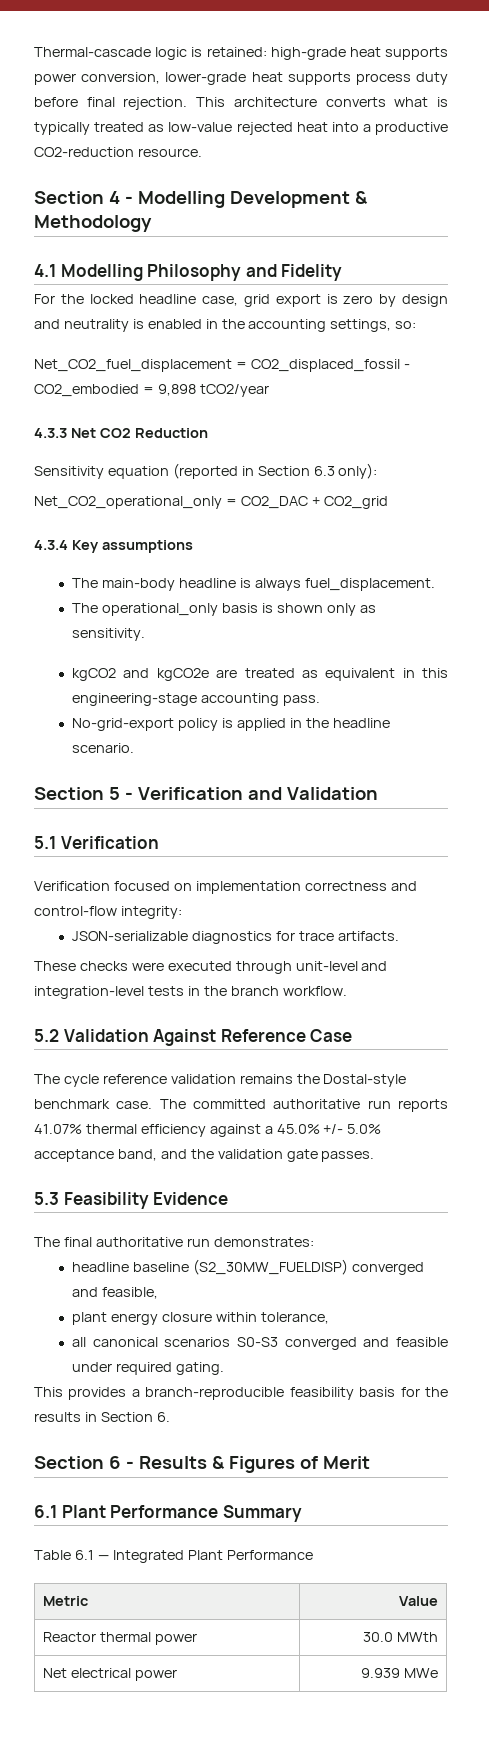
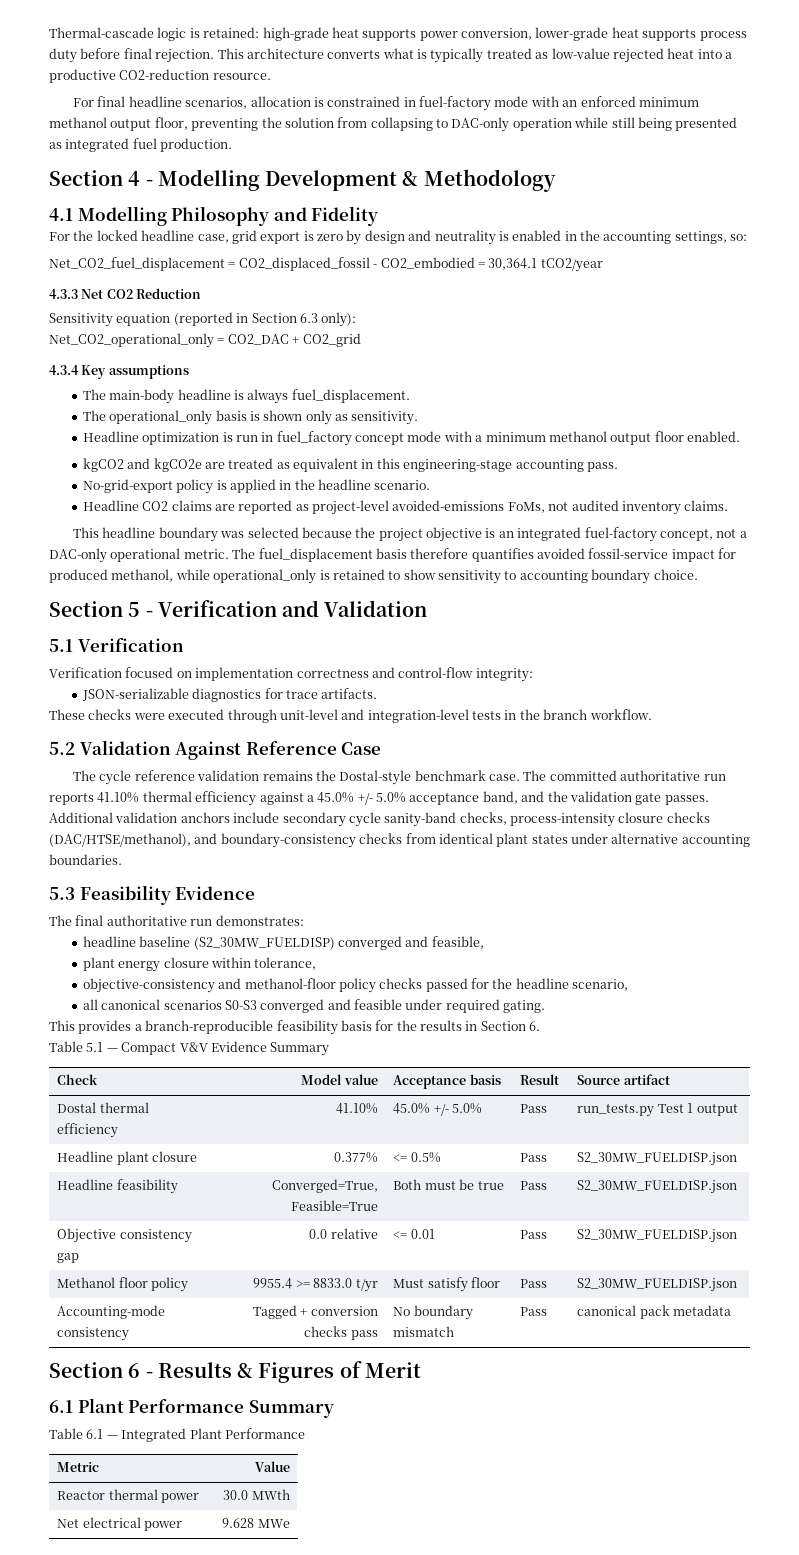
(202, 152) none -> [73,96,699,111] [49,117,738,132] [49,138,233,152] // For final headline scenarios, allocation is constrained in fuel-factory mode with an enforced minimum methanol output floor, preventing the solution from collapsing to DAC-only operation while still being presented as integrated fuel production.
[157,384,196,396] 9,898 -> [488,258,538,270] 30,364.1
(146, 634) none -> [82,431,741,446] // Headline optimization is run in fuel_factory concept mode with a minimum methanol output floor enabled.
(135, 748) none -> [82,500,729,515] [73,527,747,542] [49,548,737,563] [49,569,698,584] // Headline CO2 claims are reported as project-level avoided-emissions FoMs, not audited inventory claims. // This headline boundary was selected because the project objective is an integrated fuel-factory concept, not a DAC-only operational metric. The fuel_displacement basis therefore quantifies avoided fossil-service impact for produced methanol, while operational_only is retained to show sensitivity to accounting boundary choice.
[34,1124,82,1134] 41.07% -> [97,792,140,803] 41.10%
(375, 1156) none -> [49,812,710,827] [49,833,750,848] [49,854,122,865] Additional validation anchors include secondary cycle sanity-band checks, process-intensity closure checks (DAC/HTSE/methanol), and boundary-consistency checks from identical plant states under alternative accounting boundaries.
(329, 1318) none -> [82,978,629,993] // objective-consistency and methanol-floor policy checks passed for the headline scenario,
(170, 1417) none -> [49,1041,330,1056] [57,1074,99,1085] [301,1074,378,1085] [393,1074,501,1089] [520,1074,560,1085] [577,1074,670,1085] [57,1102,149,1113] [57,1123,119,1138] [335,1103,378,1114] [393,1103,483,1116] [520,1104,548,1113] [577,1103,738,1117] [57,1151,198,1165] [333,1152,378,1163] [393,1152,441,1163] [520,1153,548,1162] [577,1152,738,1166] [57,1179,178,1194] [271,1179,378,1193] [290,1200,378,1211] [393,1179,504,1190] [520,1181,548,1190] [577,1180,738,1194] [57,1228,192,1243] [57,1253,80,1263] [309,1228,378,1239] [393,1229,435,1239] [520,1230,548,1239] [577,1229,738,1243] [57,1277,189,1292] [253,1278,378,1292] [393,1277,501,1292] [520,1279,548,1288] [577,1278,738,1292] [57,1305,166,1319] [57,1327,130,1341] [252,1305,378,1319] [304,1326,378,1340] [393,1305,473,1320] [393,1326,455,1337] [520,1307,548,1316] [577,1305,732,1319] // Table 5.1 — Compact V&V Evidence Summary // Check | Model value | Acceptance basis | Result | Source artifact // Dostal thermal efficiency | 41.10% | 45.0% +/- 5.0% | Pass | run_tests.py Test 1 output // Headline plant closure | 0.377% | <= 0.5% | Pass | S2_30MW_FUELDISP.json // Headline feasibility | Converged=True, Feasible=True | Both must be true | Pass | S2_30MW_FUELDISP.json // Objective consistency gap | 0.0 relative | <= 0.01 | Pass | S2_30MW_FUELDISP.json // Methanol floor policy | 9955.4 >= 8833.0 t/yr | Must satisfy floor | Pass | S2_30MW_FUELDISP.json // Accounting-mode consistency | Tagged + conversion checks pass | No boundary mismatch | Pass | canonical pack metadata
[360,1668,400,1678] 9.939 -> [222,1518,255,1528] 9.628

